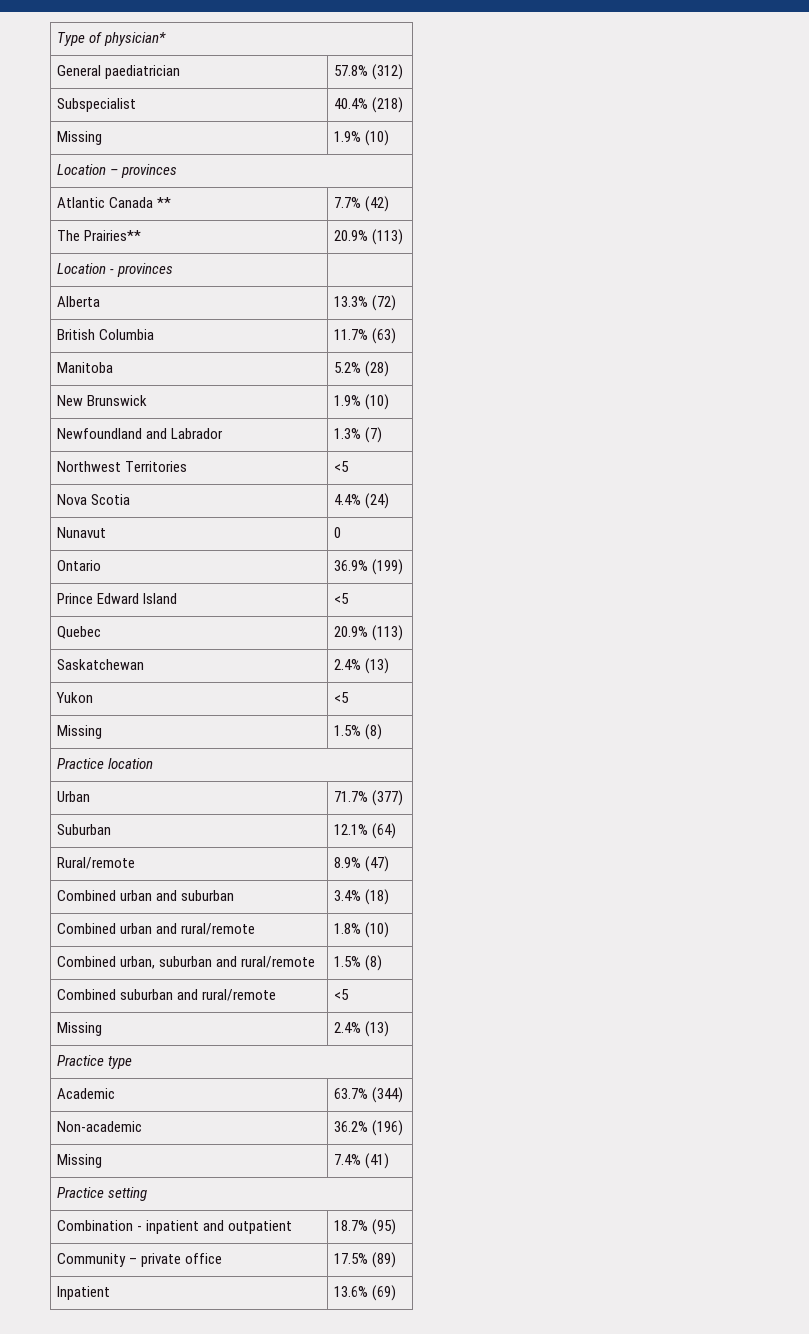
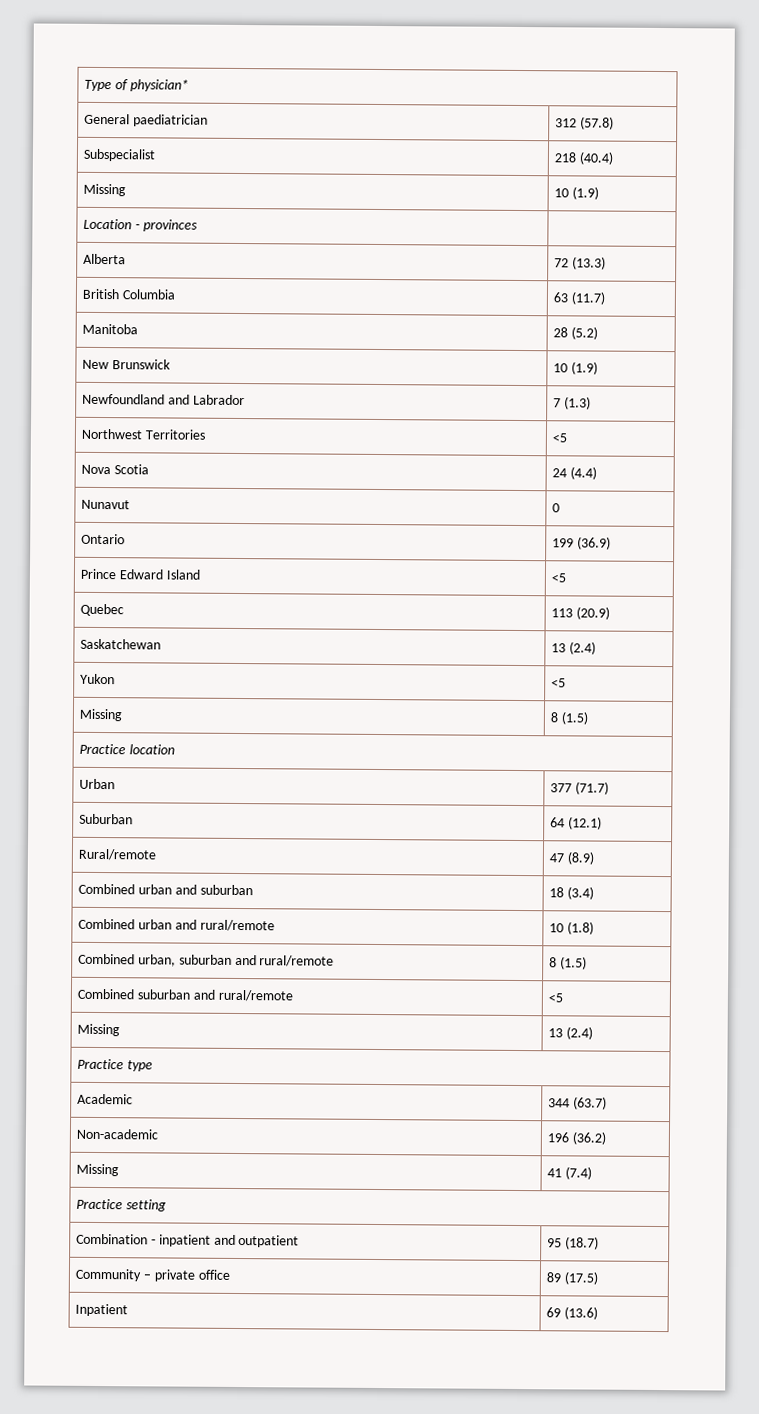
[333,64,403,80] 57.8% (312) -> [555,116,615,130] 312 (57.8)
[333,97,403,113] [56,131,102,145] [333,130,389,146] [56,164,177,178] [56,197,171,208] [333,196,389,212] [56,230,141,241] [333,229,403,245] 40.4% (218) // Missing | 1.9% (10) // Location – provinces // Atlantic Canada ** | 7.7% (42) // The Prairies** | 20.9% (113) -> [554,151,614,165] [83,183,127,197] [554,186,600,200] 218 (40.4) // Missing | 10 (1.9)
[333,295,396,311] 13.3% (72) -> [554,256,607,270] 72 (13.3)
[333,328,396,344] 11.7% (63) -> [553,291,606,305] 63 (11.7)
[333,361,389,377] 5.2% (28) -> [553,326,599,340] 28 (5.2)
[333,394,389,410] 1.9% (10) -> [553,361,599,375] 10 (1.9)
[333,427,382,443] 1.3% (7) -> [553,396,592,410] 7 (1.3)
[333,493,389,509] 4.4% (24) -> [552,466,598,480] 24 (4.4)
[333,559,403,575] 36.9% (199) -> [552,536,612,550] 199 (36.9)
[333,625,403,641] 20.9% (113) -> [551,606,611,620] 113 (20.9)
[333,658,389,674] 2.4% (13) -> [551,641,597,655] 13 (2.4)
[333,724,382,740] 1.5% (8) -> [550,711,589,725] 8 (1.5)
[333,790,403,806] 71.7% (377) -> [550,781,610,795] 377 (71.7)
[333,823,396,839] 12.1% (64) -> [550,816,603,830] 64 (12.1)
[333,856,389,872] 8.9% (47) -> [549,851,595,865] 47 (8.9)
[333,889,389,905] 3.4% (18) -> [549,886,595,900] 18 (3.4)
[333,922,389,938] 1.8% (10) -> [549,921,595,935] 10 (1.8)
[333,955,382,971] 1.5% (8) -> [549,956,588,970] 8 (1.5)
[333,1021,389,1037] 2.4% (13) -> [548,1026,594,1040] 13 (2.4)
[333,1087,403,1103] 63.7% (344) -> [548,1096,608,1110] 344 (63.7)
[333,1120,403,1136] [56,1154,102,1168] [333,1153,389,1169] 36.2% (196) // Missing | 7.4% (41) -> [547,1131,607,1145] [76,1163,120,1177] [547,1166,593,1180] 196 (36.2) // Missing | 41 (7.4)
[333,1219,396,1235] 18.7% (95) -> [547,1236,600,1250] 95 (18.7)
[333,1252,396,1268] 17.5% (89) -> [546,1271,599,1285] 89 (17.5)
[333,1285,396,1301] 13.6% (69) -> [546,1306,599,1320] 69 (13.6)

